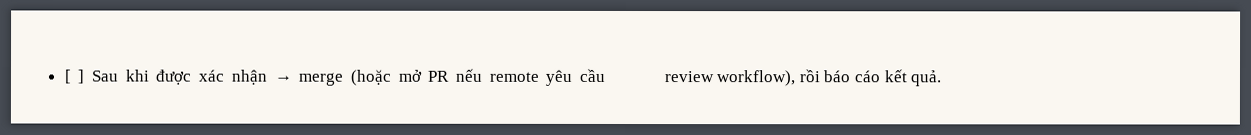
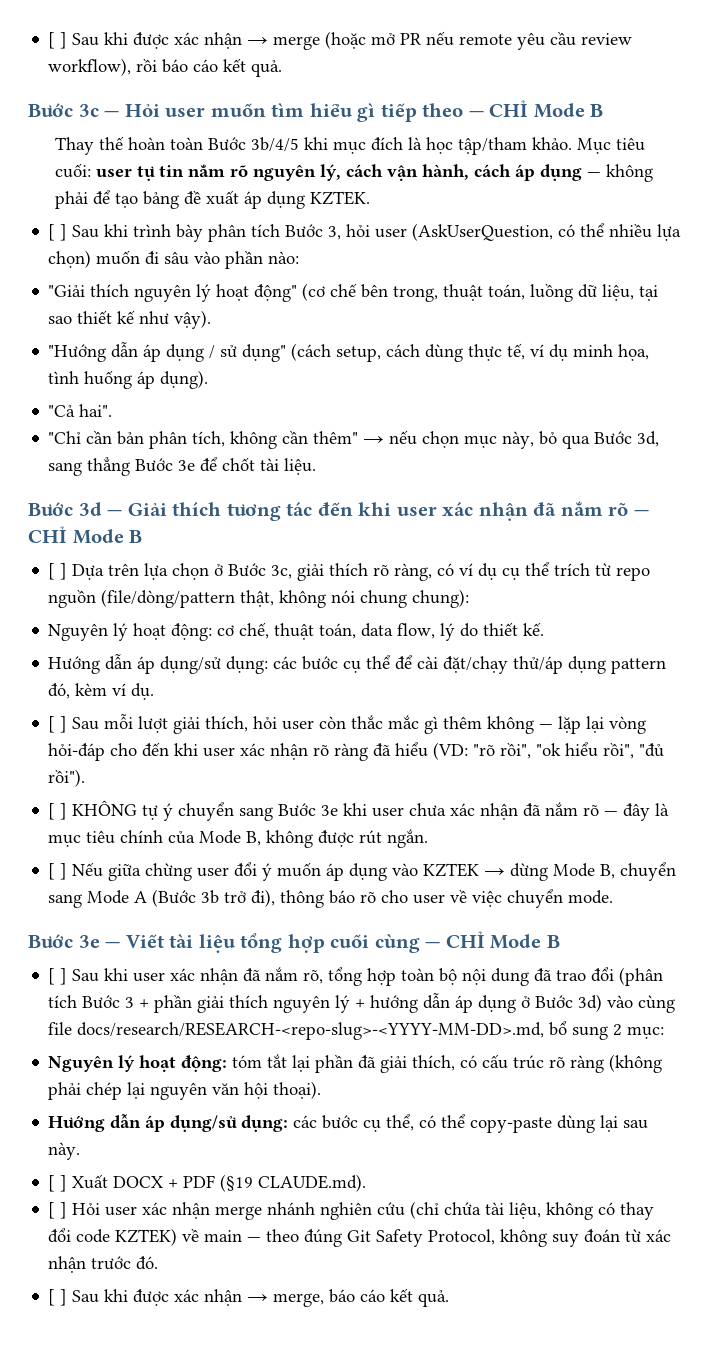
(942, 78) none -> [28,100,604,122] [55,136,646,155] [55,163,654,182] [55,190,371,209] [48,223,682,242] [48,250,300,269] [48,283,659,302] [48,310,212,329] [48,342,650,362] [48,370,209,389] [48,404,113,417] [48,430,660,449] [48,457,317,476] [28,501,650,521] [28,526,143,544] [48,562,651,581] [48,589,470,608] [48,622,545,641] [48,654,667,674] [48,683,155,700] [48,714,647,734] [48,742,665,761] [48,769,86,787] [48,800,670,821] [48,829,429,848] [48,862,677,881] [48,889,614,908] [28,931,560,953] [48,967,664,986] [48,993,676,1013] [48,1021,665,1040] [48,1054,663,1073] [48,1081,322,1100] [48,1114,649,1133] [48,1142,81,1160] [48,1174,367,1192] [48,1201,655,1220] [48,1228,672,1247] [48,1256,159,1273] [48,1288,450,1307] // Bước 3c — Hỏi user muốn tìm hiểu gì tiếp theo — CHỈ Mode B // Thay thế hoàn toàn Bước 3b/4/5 khi mục đích là học tập/tham khảo. Mục tiêu cuối: user tự tin nắm rõ nguyên lý, cách vận hành, cách áp dụng — không phải để tạo bảng đề xuất áp dụng KZTEK. // [ ] Sau khi trình bày phân tích Bước 3, hỏi user (AskUserQuestion, có thể nhiều lựa chọn) muốn đi sâu vào phần nào: // "Giải thích nguyên lý hoạt động" (cơ chế bên trong, thuật toán, luồng dữ liệu, tại sao thiết kế như vậy). // "Hướng dẫn áp dụng / sử dụng" (cách setup, cách dùng thực tế, ví dụ minh họa, tình huống áp dụng). // "Cả hai". // "Chỉ cần bản phân tích, không cần thêm" → nếu chọn mục này, bỏ qua Bước 3d, sang thẳng Bước 3e để chốt tài liệu. // Bước 3d — Giải thích tương tác đến khi user xác nhận đã nắm rõ — CHỈ Mode B // [ ] Dựa trên lựa chọn ở Bước 3c, giải thích rõ ràng, có ví dụ cụ thể trích từ repo nguồn (file/dòng/pattern thật, không nói chung chung): // Nguyên lý hoạt động: cơ chế, thuật toán, data flow, lý do thiết kế. // Hướng dẫn áp dụng/sử dụng: các bước cụ thể để cài đặt/chạy thử/áp dụng pattern đó, kèm ví dụ. // [ ] Sau mỗi lượt giải thích, hỏi user còn thắc mắc gì thêm không — lặp lại vòng hỏi-đáp cho đến khi user xác nhận rõ ràng đã hiểu (VD: "rõ rồi", "ok hiểu rồi", "đủ rồi"). // [ ] KHÔNG tự ý chuyển sang Bước 3e khi user chưa xác nhận đã nắm rõ — đây là mục tiêu chính của Mode B, không được rút ngắn. // [ ] Nếu giữa chừng user đổi ý muốn áp dụng vào KZTEK → dừng Mode B, chuyển sang Mode A (Bước 3b trở đi), thông báo rõ cho user về việc chuyển mode. // Bước 3e — Viết tài liệu tổng hợp cuối cùng — CHỈ Mode B // [ ] Sau khi user xác nhận đã nắm rõ, tổng hợp toàn bộ nội dung đã trao đổi (phân tích Bước 3 + phần giải thích nguyên lý + hướng dẫn áp dụng ở Bước 3d) vào cùng file docs/research/RESEARCH-<repo-slug>-<YYYY-MM-DD>.md, bổ sung 2 mục: // Nguyên lý hoạt động: tóm tắt lại phần đã giải thích, có cấu trúc rõ ràng (không phải chép lại nguyên văn hội thoại). // Hướng dẫn áp dụng/sử dụng: các bước cụ thể, có thể copy-paste dùng lại sau này. // [ ] Xuất DOCX + PDF (§19 CLAUDE.md). // [ ] Hỏi user xác nhận merge nhánh nghiên cứu (chỉ chứa tài liệu, không có thay đổi code KZTEK) về main — theo đúng Git Safety Protocol, không suy đoán từ xác nhận trước đó. // [ ] Sau khi được xác nhận → merge, báo cáo kết quả.

